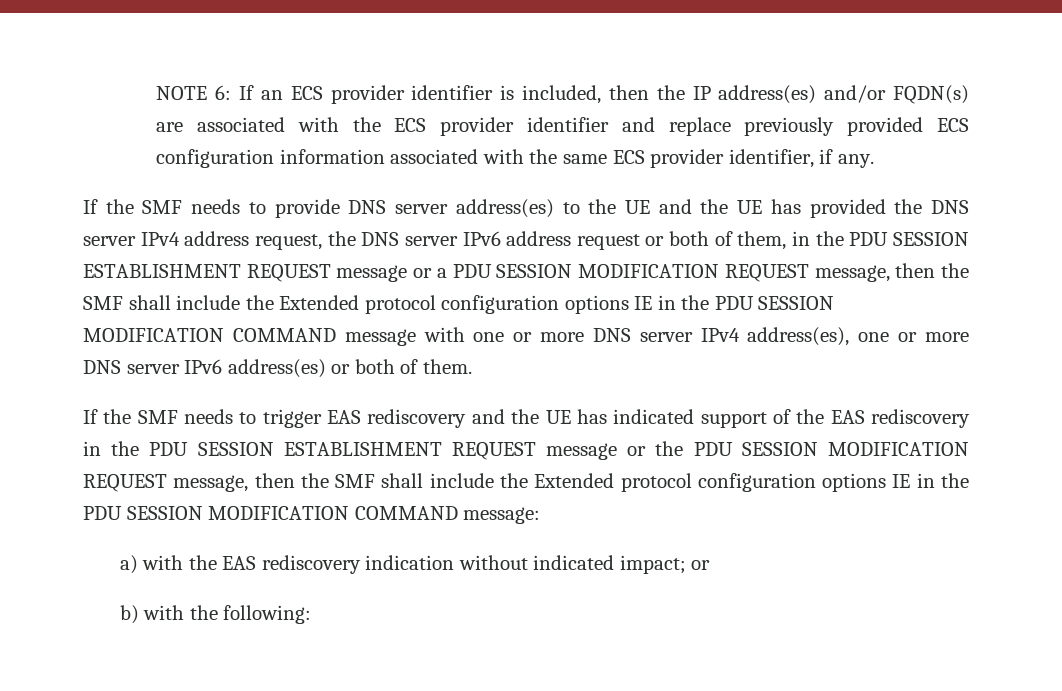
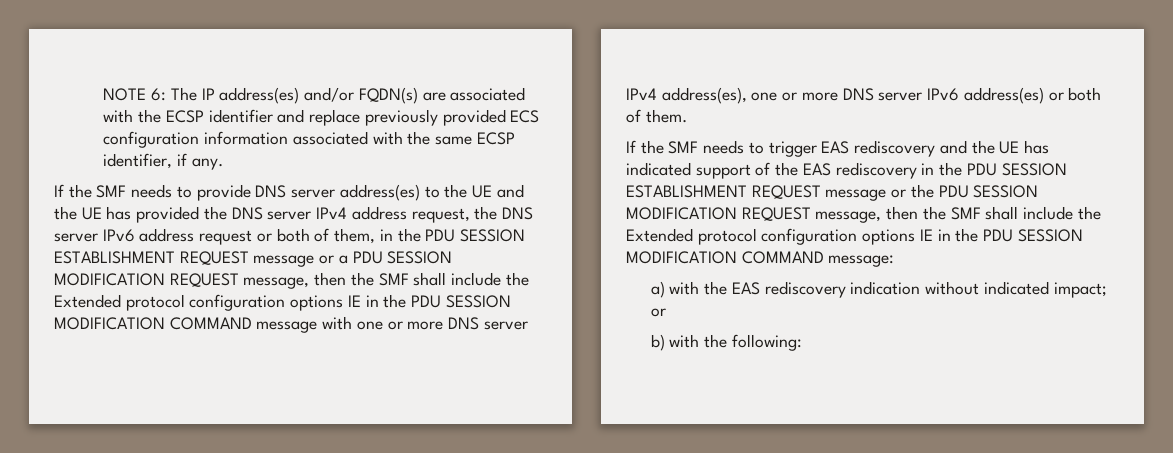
[238,85,685,104] If an ECS provider identifier is included, then the -> [170,87,197,101] The
[394,117,515,136] ECS provider -> [165,110,204,123] ECSP
[612,149,725,168] ECS provider -> [476,132,515,145] ECSP

